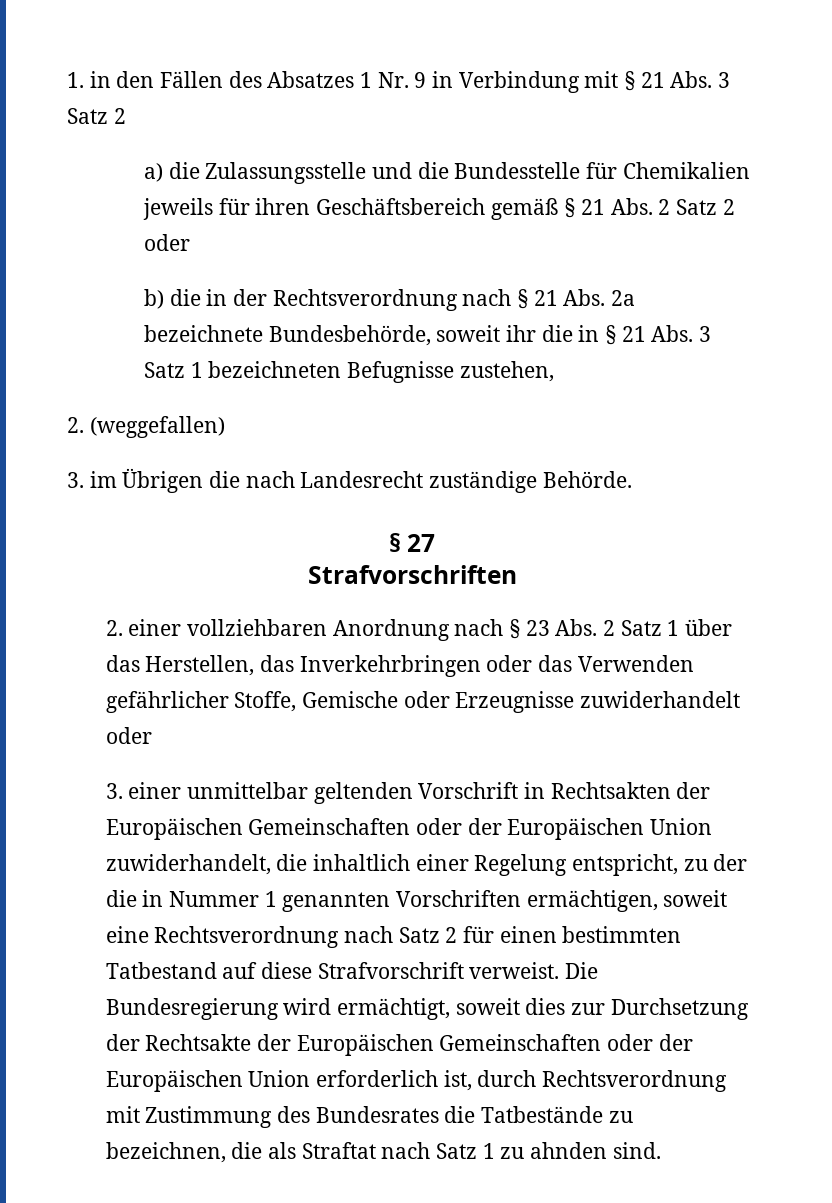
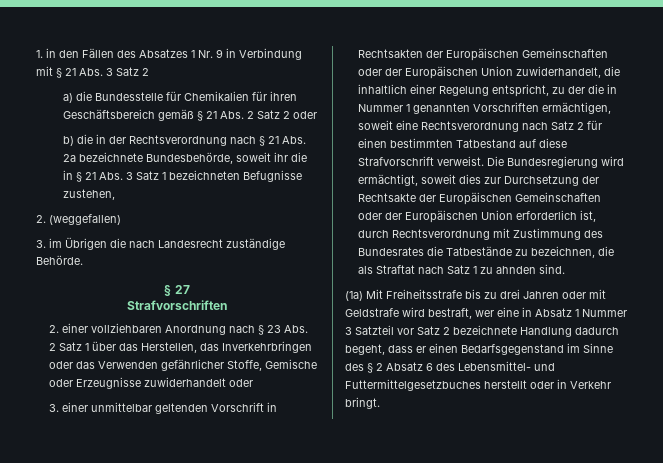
[205,162,449,184] Zulassungsstelle und die -> (92, 96) none
[143,198,214,220] jeweils -> (249, 96) none
(661, 1150) none -> [345,289,606,301] [345,307,627,319] [345,325,619,337] [345,343,613,355] [345,361,555,373] [345,379,611,391] [345,397,380,409] // (1a) Mit Freiheitsstrafe bis zu drei Jahren oder mit Geldstrafe wird bestraft, wer eine in Absatz 1 Nummer 3 Satzteil vor Satz 2 bezeichnete Handlung dadurch begeht, dass er einen Bedarfsgegenstand im Sinne des § 2 Absatz 6 des Lebensmittel- und Futtermittelgesetzbuches herstellt oder in Verkehr bringt.

